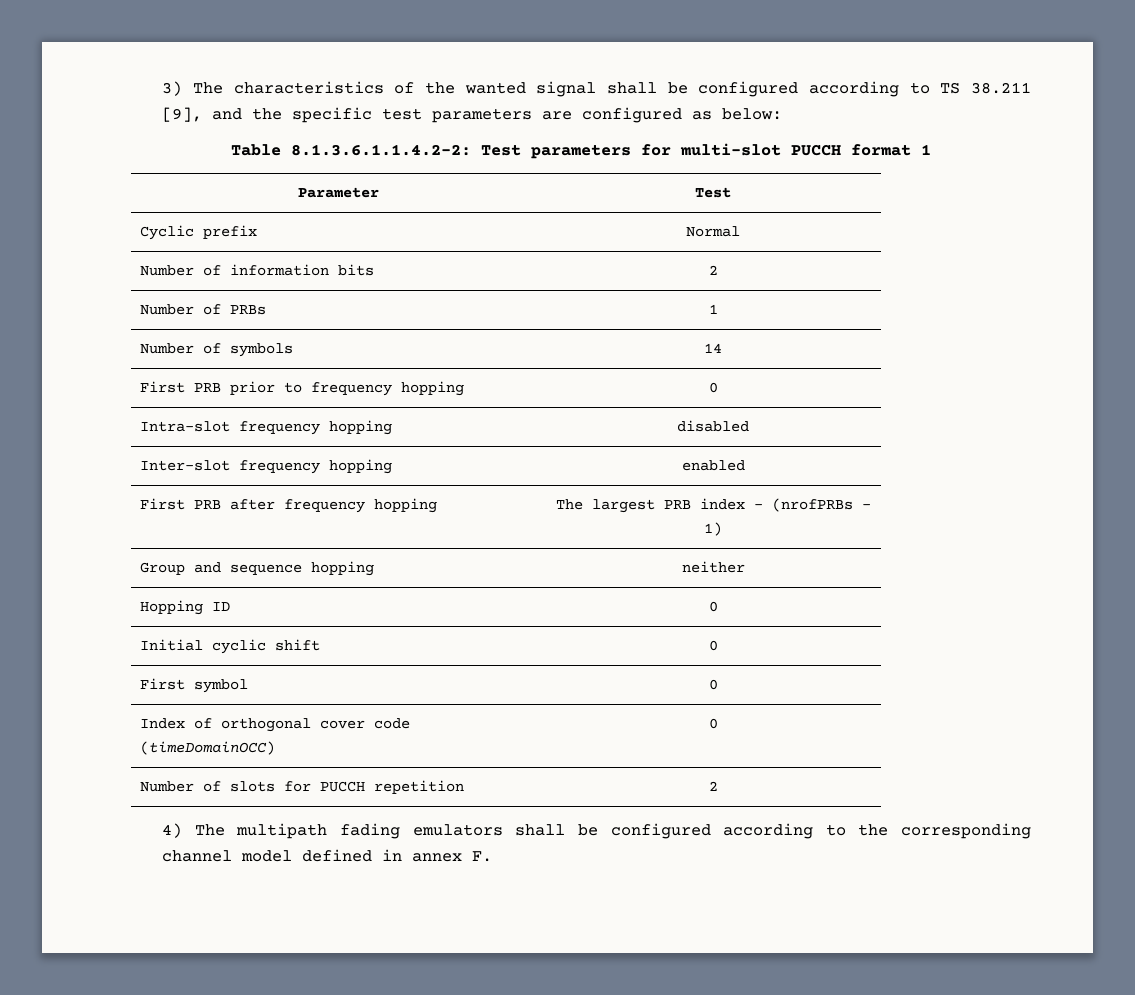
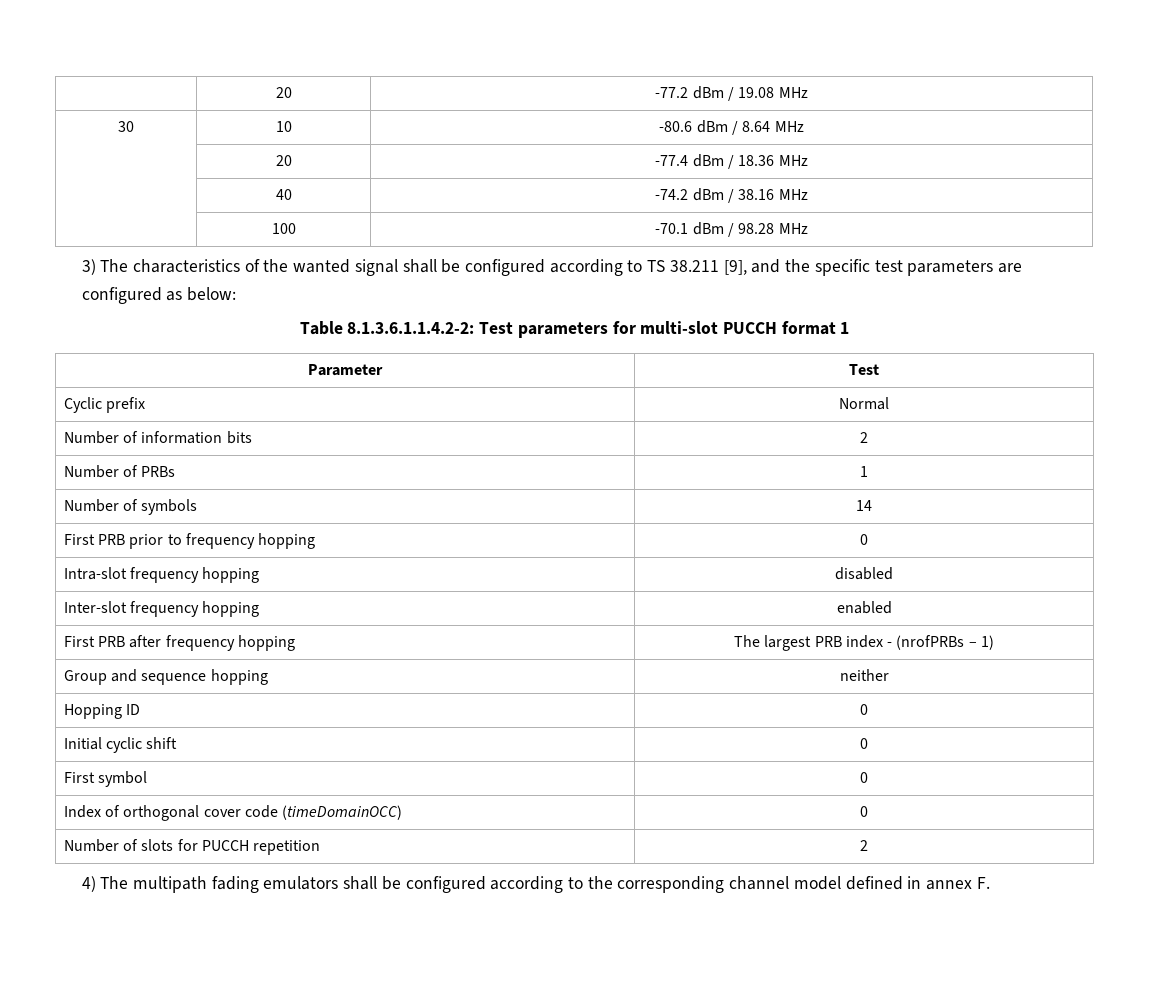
(162, 88) none -> [275,87,292,98] [655,86,808,101] [118,121,134,132] [275,121,292,132] [659,120,804,135] [275,155,292,166] [655,154,808,169] [275,189,292,200] [655,188,808,203] [271,223,296,234] [655,222,808,237] | 20 | -77.2 dBm / 19.08 MHz // 30 | 10 | -80.6 dBm / 8.64 MHz // | 20 | -77.4 dBm / 18.36 MHz // | 40 | -74.2 dBm / 38.16 MHz // | 100 | -70.1 dBm / 98.28 MHz //

